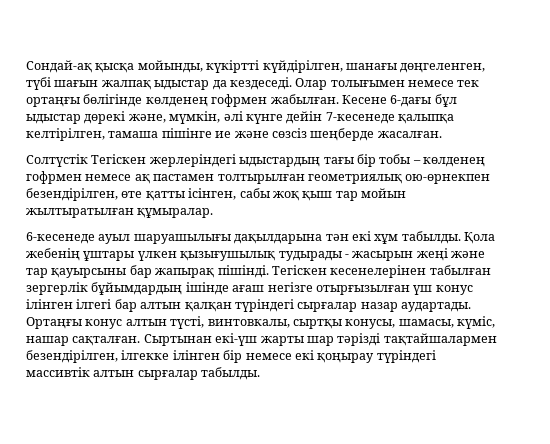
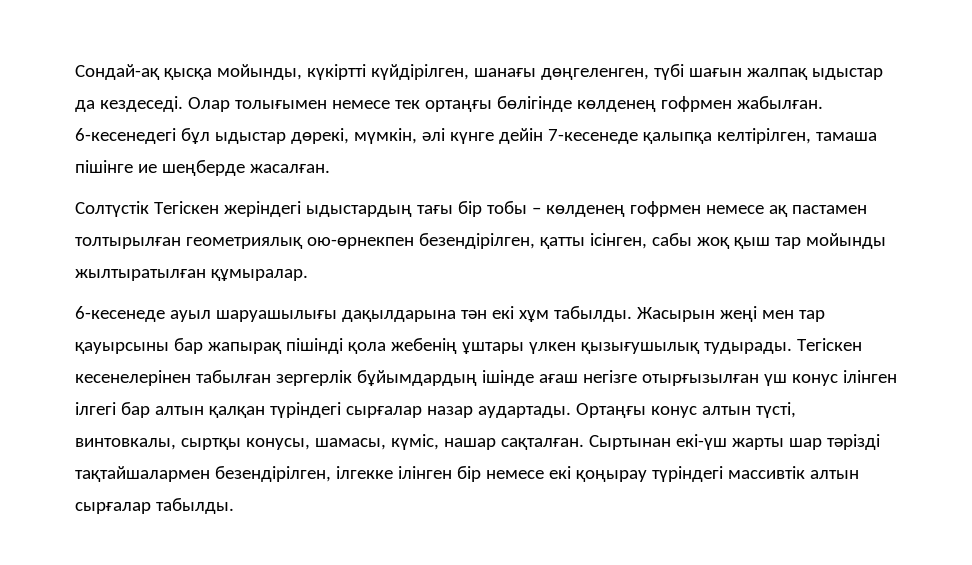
[341,94,457,107] [26,111,166,124] Кесене 6-дағы бұл ыдыстар дөрекі және, -> [75,128,349,144] 6-кесенедегі бұл ыдыстар дөрекі,
[234,128,307,138] және сөзсіз -> (157, 168) none
[149,154,236,167] жерлеріндегі -> [223,201,301,217] жеріндегі
[121,191,143,198] өте -> (535, 241) none
[361,188,406,198] мойын -> [805,233,886,249] мойынды
[464,232,495,244] [26,248,485,261] [26,265,269,278] Қола жебенің ұштары үлкен қызығушылық тудырады - жасырын жеңі және тар қауырсыны бар жапырақ пішінді. -> [636,306,825,322] [75,338,792,354] Жасырын жеңі мен тар қауырсыны бар жапырақ пішінді қола жебенің ұштары үлкен қызығушылық тудырады.

